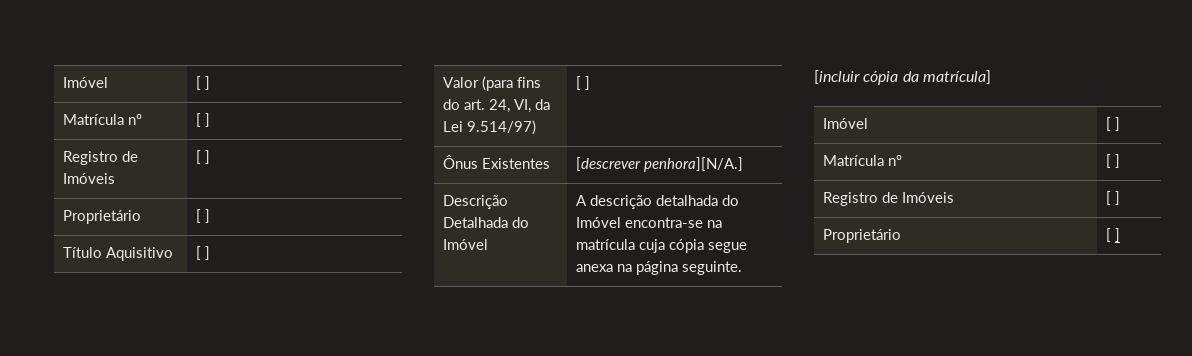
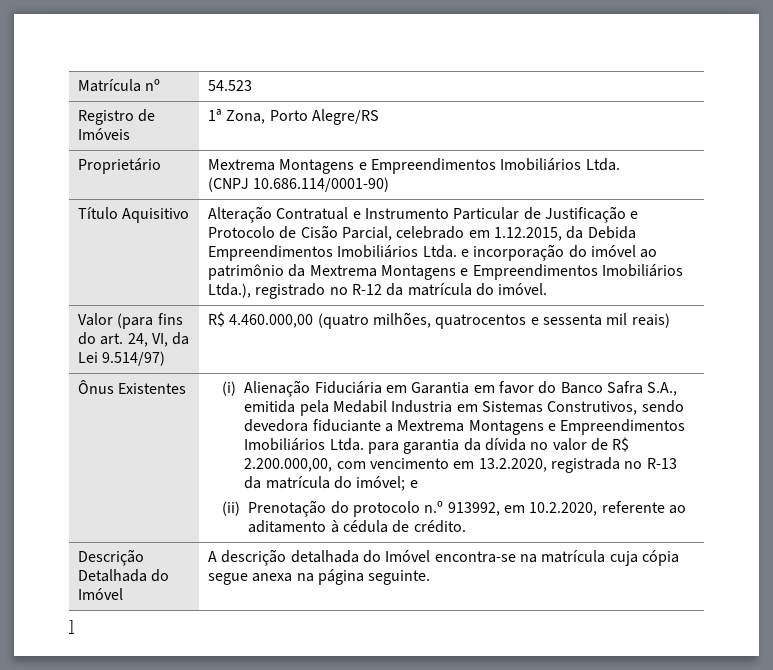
[63,77,109,88] [196,76,211,90] [63,114,143,125] [196,113,211,127] [63,151,139,165] [63,173,116,184] [196,150,211,164] [63,210,142,224] [196,209,211,223] [63,247,174,261] [196,246,211,260] Imóvel | [ ] // Matrícula nº | [ ] // Registro de Imóveis | [ ] // Proprietário | [ ] // Título Aquisitivo | [ ] -> [78,79,161,92] [208,80,253,91] [78,109,156,125] [78,128,131,140] [208,109,380,125] [78,158,162,174] [208,158,620,174] [208,177,390,192] [78,207,190,223] [208,206,639,223] [208,225,636,241] [208,244,658,261] [208,264,684,280] [208,283,548,299] Matrícula nº | 54.523 // Registro de Imóveis | 1ª Zona, Porto Alegre/RS // Proprietário | Mextrema Montagens e Empreendimentos Imobiliários Ltda. // (CNPJ 10.686.114/0001-90) // Título Aquisitivo | Alteração Contratual e Instrumento Particular de Justificação e Protocolo de Cisão Parcial, celebrado em 1.12.2015, da Debida Empreendimentos Imobiliários Ltda. e incorporação do imóvel ao patrimônio da Mextrema Montagens e Empreendimentos Imobiliários Ltda.), registrado no R-12 da matrícula do imóvel.
[576,76,591,90] [443,155,551,169] [576,157,744,172] [ ] // Ônus Existentes | [descrever penhora][N/A.] -> [208,312,670,329] [78,380,187,394] [222,380,678,397] [244,400,684,416] [244,419,686,435] [244,437,630,454] [244,457,677,473] [244,476,418,491] [222,500,686,517] [248,520,466,533] R$ 4.460.000,00 (quatro milhões, quatrocentos e sessenta mil reais) // Ônus Existentes | (i) Alienação Fiduciária em Garantia em favor do Banco Safra S.A., emitida pela Medabil Industria em Sistemas Construtivos, sendo devedora fiduciante a Mextrema Montagens e Empreendimentos Imobiliários Ltda. para garantia da dívida no valor de R$ 2.200.000,00, com vencimento em 13.2.2020, registrada no R-13 da matrícula do imóvel; e // (ii) Prenotação do protocolo n.º 913992, em 10.2.2020, referente ao aditamento à cédula de crédito.
[814,70,991,85] [823,118,869,129] [1106,117,1121,131] [823,155,903,166] [1106,154,1121,168] [823,192,955,206] [1106,191,1121,205] [823,229,902,243] [1106,228,1112,242] [incluir cópia da matrícula] // Imóvel | [ ] // Matrícula nº | [ ] // Registro de Imóveis | [ ] // Proprietário | [ -> (431, 577) none

